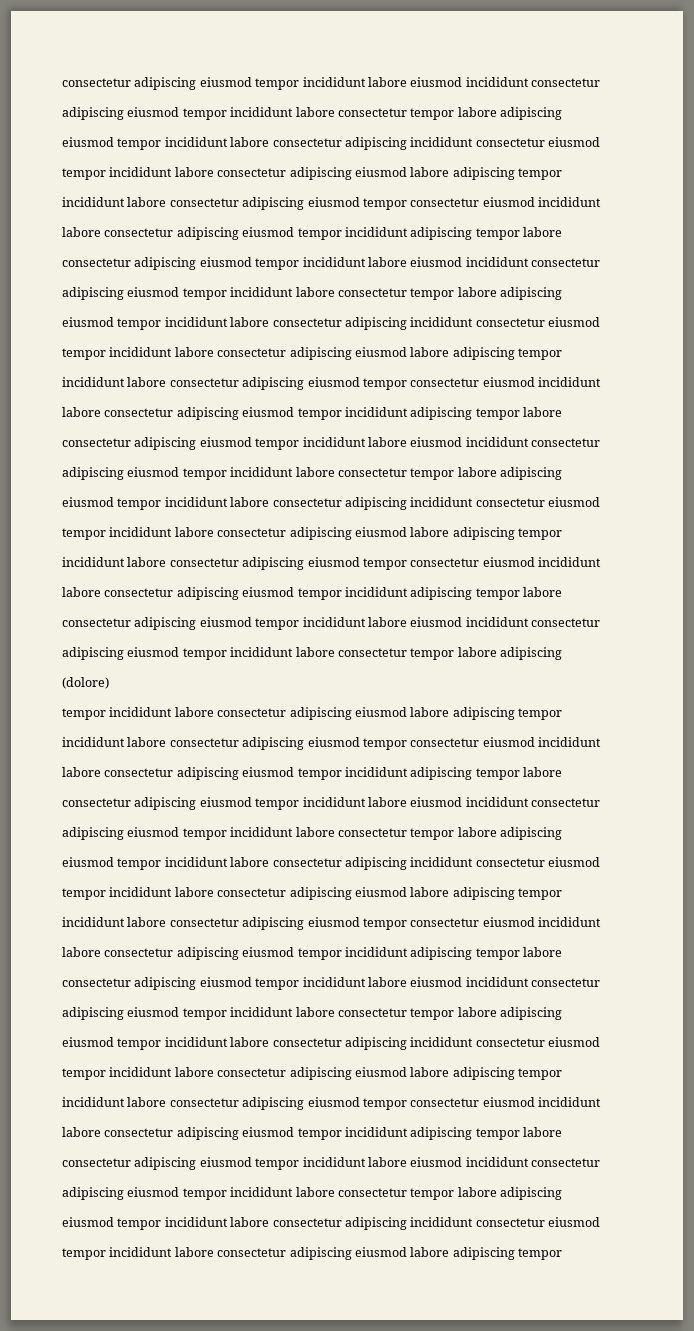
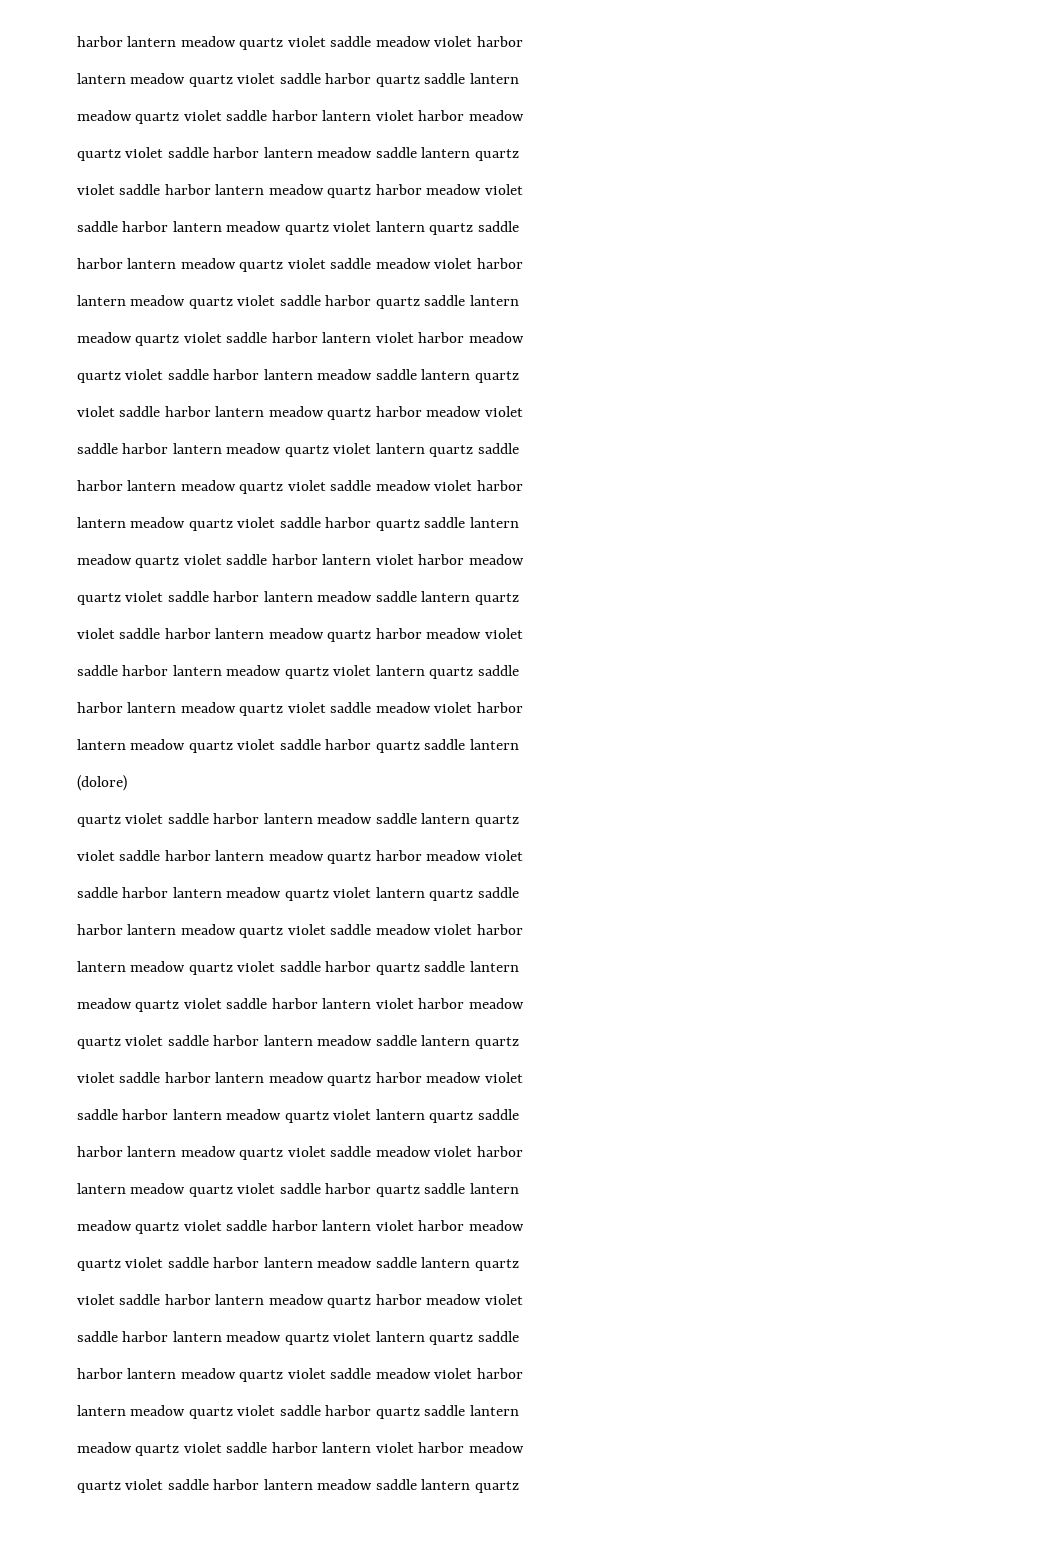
[62,77,600,90] [62,107,562,120] [62,137,600,150] [62,167,562,180] [62,197,601,210] [62,227,562,240] [62,257,600,270] [62,287,562,300] [62,317,600,330] [62,347,562,360] [62,377,601,390] [62,407,562,420] [62,437,600,450] [62,467,562,480] [62,497,600,510] [62,527,562,540] [62,557,601,570] [62,587,562,600] [62,617,600,630] [62,647,562,660] [62,677,109,689] [62,707,562,720] [62,737,601,750] [62,767,562,780] [62,797,600,810] [62,827,562,840] [62,857,600,870] [62,887,562,900] [62,917,601,930] [62,947,562,960] [62,977,600,990] [62,1007,562,1020] [62,1037,600,1050] [62,1067,562,1080] [62,1097,601,1110] [62,1127,562,1140] [62,1157,600,1170] [62,1187,562,1200] [62,1217,600,1230] [62,1247,562,1260] consectetur adipiscing eiusmod tempor incididunt labore eiusmod incididunt consectetur // adipiscing eiusmod tempor incididunt labore consectetur tempor labore adipiscing // eiusmod tempor incididunt labore consectetur adipiscing incididunt consectetur eiusmod // tempor incididunt labore consectetur adipiscing eiusmod labore adipiscing tempor // incididunt labore consectetur adipiscing eiusmod tempor consectetur eiusmod incididunt // labore consectetur adipiscing eiusmod tempor incididunt adipiscing tempor labore // consectetur adipiscing eiusmod tempor incididunt labore eiusmod incididunt consectetur // adipiscing eiusmod tempor incididunt labore consectetur tempor labore adipiscing // eiusmod tempor incididunt labore consectetur adipiscing incididunt consectetur eiusmod // tempor incididunt labore consectetur adipiscing eiusmod labore adipiscing tempor // incididunt labore consectetur adipiscing eiusmod tempor consectetur eiusmod incididunt // labore consectetur adipiscing eiusmod tempor incididunt adipiscing tempor labore // consectetur adipiscing eiusmod tempor incididunt labore eiusmod incididunt consectetur // adipiscing eiusmod tempor incididunt labore consectetur tempor labore adipiscing // eiusmod tempor incididunt labore consectetur adipiscing incididunt consectetur eiusmod // tempor incididunt labore consectetur adipiscing eiusmod labore adipiscing tempor // incididunt labore consectetur adipiscing eiusmod tempor consectetur eiusmod incididunt // labore consectetur adipiscing eiusmod tempor incididunt adipiscing tempor labore // consectetur adipiscing eiusmod tempor incididunt labore eiusmod incididunt consectetur // adipiscing eiusmod tempor incididunt labore consectetur tempor labore adipiscing // (dolore) // tempor incididunt labore consectetur adipiscing eiusmod labore adipiscing tempor // incididunt labore consectetur adipiscing eiusmod tempor consectetur eiusmod incididunt // labore consectetur adipiscing eiusmod tempor incididunt adipiscing tempor labore // consectetur adipiscing eiusmod tempor incididunt labore eiusmod incididunt consectetur // adipiscing eiusmod tempor incididunt labore consectetur tempor labore adipiscing // eiusmod tempor incididunt labore consectetur adipiscing incididunt consectetur eiusmod // tempor incididunt labore consectetur adipiscing eiusmod labore adipiscing tempor // incididunt labore consectetur adipiscing eiusmod tempor consectetur eiusmod incididunt // labore consectetur adipiscing eiusmod tempor incididunt adipiscing tempor labore // consectetur adipiscing eiusmod tempor incididunt labore eiusmod incididunt consectetur // adipiscing eiusmod tempor incididunt labore consectetur tempor labore adipiscing // eiusmod tempor incididunt labore consectetur adipiscing incididunt consectetur eiusmod // tempor incididunt labore consectetur adipiscing eiusmod labore adipiscing tempor // incididunt labore consectetur adipiscing eiusmod tempor consectetur eiusmod incididunt // labore consectetur adipiscing eiusmod tempor incididunt adipiscing tempor labore // consectetur adipiscing eiusmod tempor incididunt labore eiusmod incididunt consectetur // adipiscing eiusmod tempor incididunt labore consectetur tempor labore adipiscing // eiusmod tempor incididunt labore consectetur adipiscing incididunt consectetur eiusmod // tempor incididunt labore consectetur adipiscing eiusmod labore adipiscing tempor -> [77,36,523,50] [77,73,519,87] [77,110,524,124] [77,147,519,161] [77,184,523,198] [77,221,519,235] [77,258,523,272] [77,295,519,309] [77,332,524,346] [77,369,519,383] [77,406,523,420] [77,443,519,457] [77,480,523,494] [77,517,519,531] [77,554,524,568] [77,591,519,605] [77,628,523,642] [77,665,519,679] [77,702,523,716] [77,739,519,753] [77,775,127,791] [77,813,519,827] [77,850,523,864] [77,887,519,901] [77,924,523,938] [77,961,519,975] [77,998,524,1012] [77,1035,519,1049] [77,1072,523,1086] [77,1109,519,1123] [77,1146,523,1160] [77,1183,519,1197] [77,1220,524,1234] [77,1257,519,1271] [77,1294,523,1308] [77,1331,519,1345] [77,1368,523,1382] [77,1405,519,1419] [77,1442,524,1456] [77,1479,519,1493] harbor lantern meadow quartz violet saddle meadow violet harbor // lantern meadow quartz violet saddle harbor quartz saddle lantern // meadow quartz violet saddle harbor lantern violet harbor meadow // quartz violet saddle harbor lantern meadow saddle lantern quartz // violet saddle harbor lantern meadow quartz harbor meadow violet // saddle harbor lantern meadow quartz violet lantern quartz saddle // harbor lantern meadow quartz violet saddle meadow violet harbor // lantern meadow quartz violet saddle harbor quartz saddle lantern // meadow quartz violet saddle harbor lantern violet harbor meadow // quartz violet saddle harbor lantern meadow saddle lantern quartz // violet saddle harbor lantern meadow quartz harbor meadow violet // saddle harbor lantern meadow quartz violet lantern quartz saddle // harbor lantern meadow quartz violet saddle meadow violet harbor // lantern meadow quartz violet saddle harbor quartz saddle lantern // meadow quartz violet saddle harbor lantern violet harbor meadow // quartz violet saddle harbor lantern meadow saddle lantern quartz // violet saddle harbor lantern meadow quartz harbor meadow violet // saddle harbor lantern meadow quartz violet lantern quartz saddle // harbor lantern meadow quartz violet saddle meadow violet harbor // lantern meadow quartz violet saddle harbor quartz saddle lantern // (dolore) // quartz violet saddle harbor lantern meadow saddle lantern quartz // violet saddle harbor lantern meadow quartz harbor meadow violet // saddle harbor lantern meadow quartz violet lantern quartz saddle // harbor lantern meadow quartz violet saddle meadow violet harbor // lantern meadow quartz violet saddle harbor quartz saddle lantern // meadow quartz violet saddle harbor lantern violet harbor meadow // quartz violet saddle harbor lantern meadow saddle lantern quartz // violet saddle harbor lantern meadow quartz harbor meadow violet // saddle harbor lantern meadow quartz violet lantern quartz saddle // harbor lantern meadow quartz violet saddle meadow violet harbor // lantern meadow quartz violet saddle harbor quartz saddle lantern // meadow quartz violet saddle harbor lantern violet harbor meadow // quartz violet saddle harbor lantern meadow saddle lantern quartz // violet saddle harbor lantern meadow quartz harbor meadow violet // saddle harbor lantern meadow quartz violet lantern quartz saddle // harbor lantern meadow quartz violet saddle meadow violet harbor // lantern meadow quartz violet saddle harbor quartz saddle lantern // meadow quartz violet saddle harbor lantern violet harbor meadow // quartz violet saddle harbor lantern meadow saddle lantern quartz

